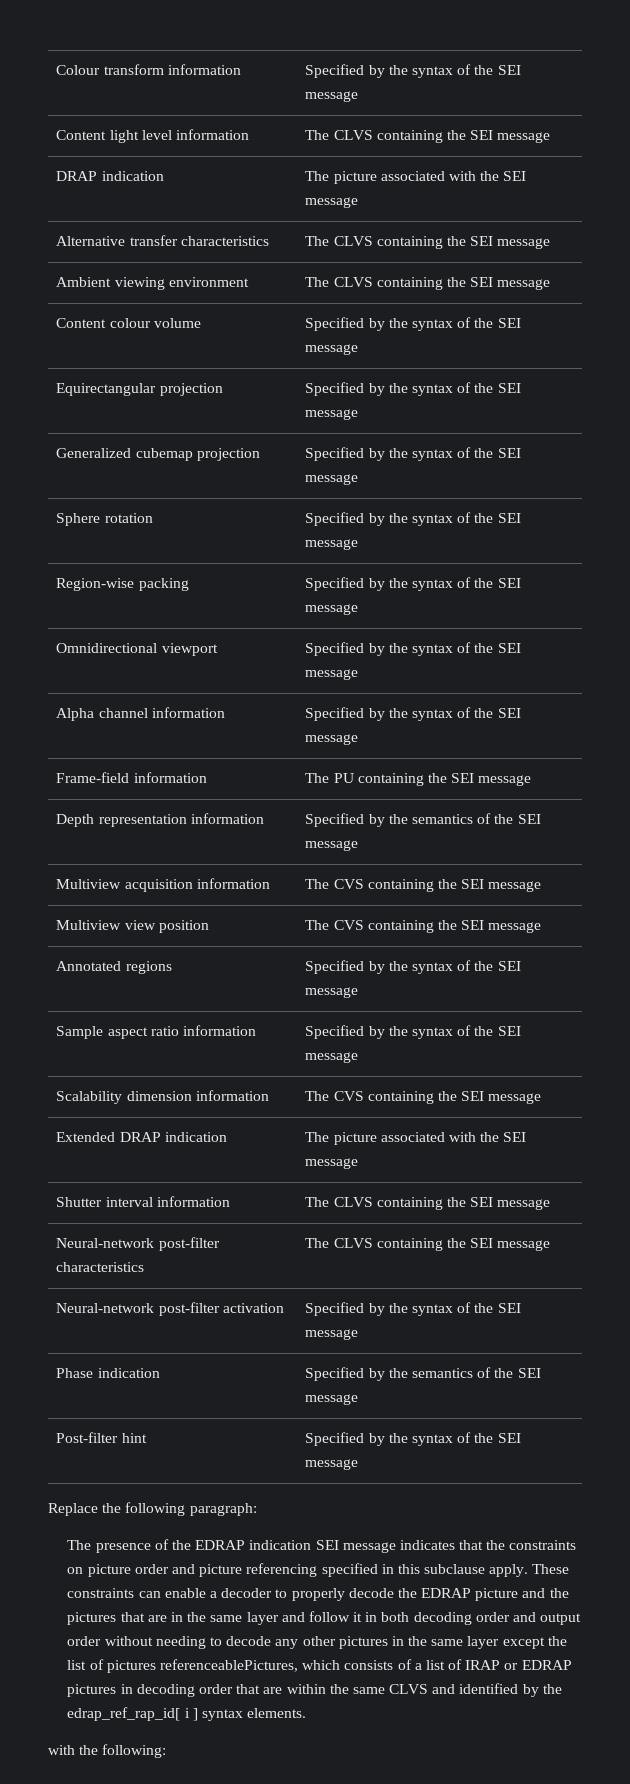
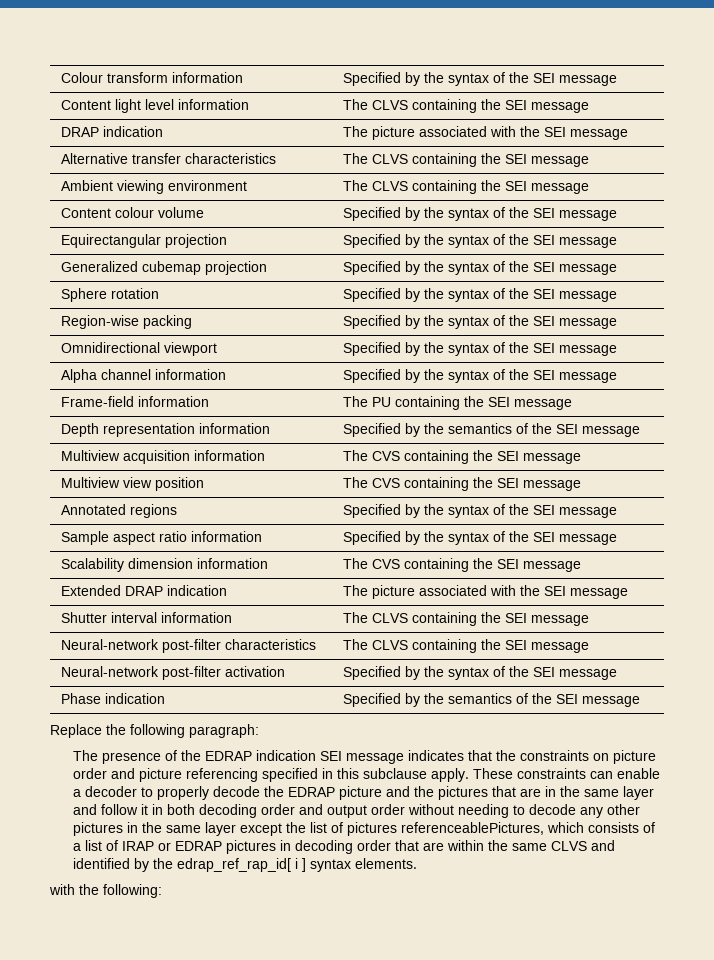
[56,1432,147,1443] [305,1432,521,1446] [305,1459,359,1470] // Post-filter hint | Specified by the syntax of the SEI message -> (640, 701) none

